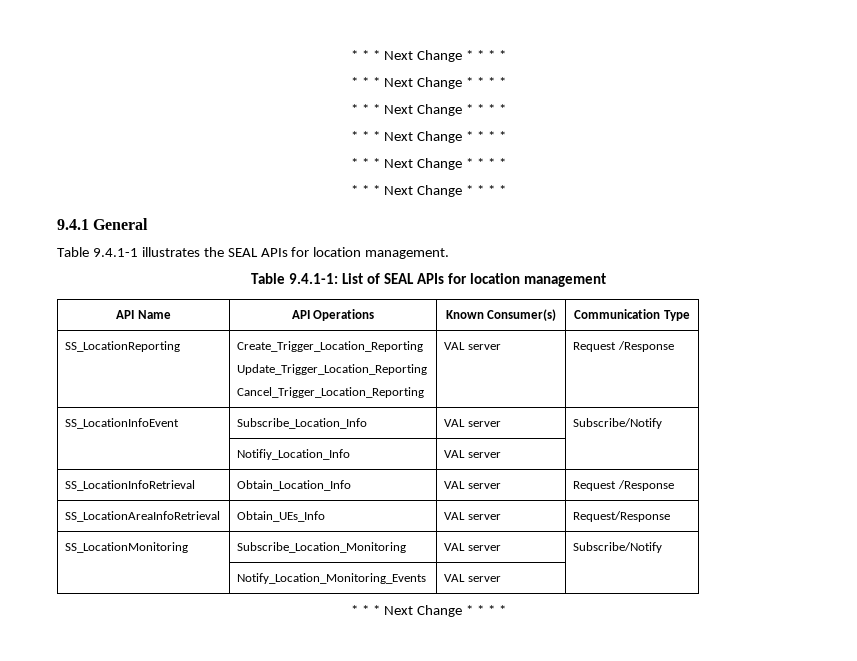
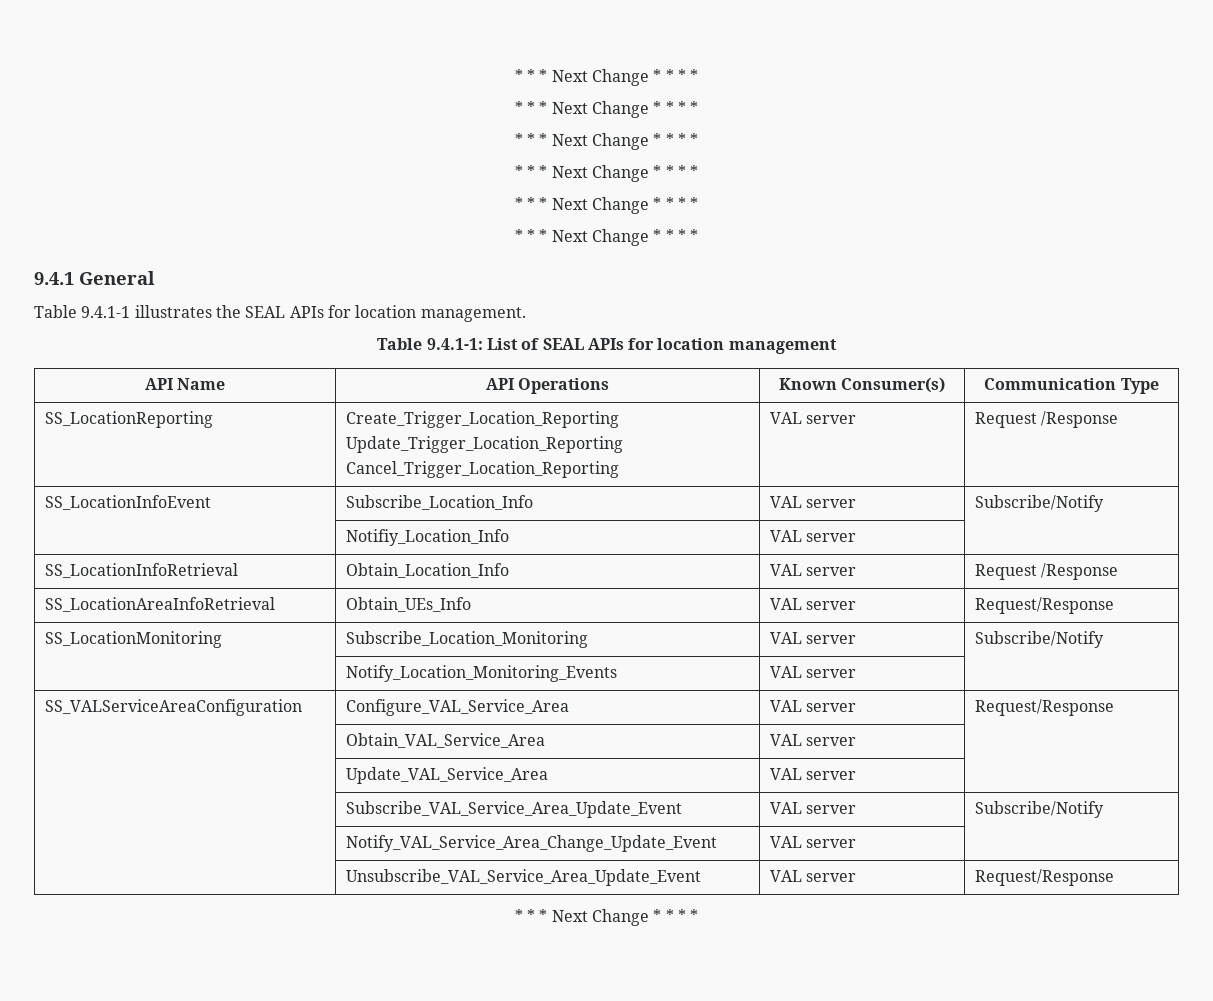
(501, 579) none -> [45,699,303,716] [346,699,570,716] [770,700,857,712] [975,699,1115,716] [346,733,546,748] [770,734,857,746] [346,767,549,784] [770,768,857,780] [346,801,683,818] [770,802,857,814] [975,801,1105,818] [346,835,718,852] [770,836,857,848] [346,869,702,886] [770,870,857,882] [975,869,1115,886] // SS_VALServiceAreaConfiguration | Configure_VAL_Service_Area | VAL server | Request/Response // | Obtain_VAL_Service_Area | VAL server | // | Update_VAL_Service_Area | VAL server | // | Subscribe_VAL_Service_Area_Update_Event | VAL server | Subscribe/Notify // | Notify_VAL_Service_Area_Change_Update_Event | VAL server | // | Unsubscribe_VAL_Service_Area_Update_Event | VAL server | Request/Response

